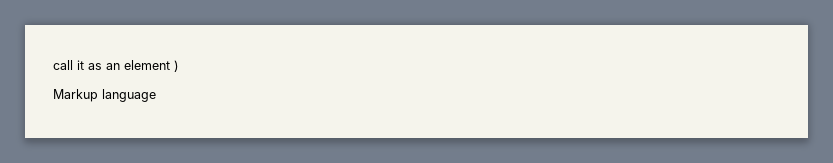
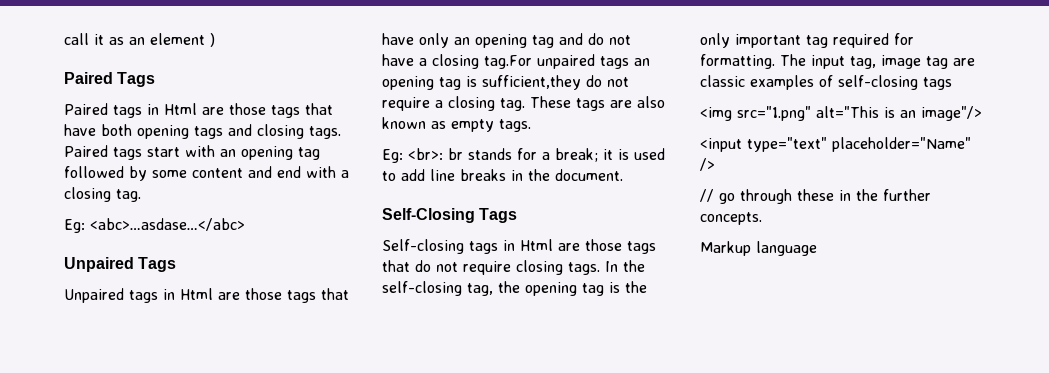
(179, 66) none -> [64,72,156,87] [64,103,333,118] [64,124,341,139] [64,145,320,160] [64,166,349,181] [64,187,141,202] [64,218,245,233] [64,257,177,272] [64,288,349,303] [382,33,631,48] [382,54,650,69] [382,75,629,90] [382,96,665,111] [382,117,531,132] [382,148,665,163] [382,169,623,181] [382,208,518,223] [382,239,656,254] [382,260,645,275] [382,281,647,296] [700,33,914,48] [700,54,975,69] [700,75,952,90] [700,106,982,121] [700,137,971,152] [700,158,715,171] [700,189,931,204] [700,212,762,225] // Paired Tags // Paired tags in Html are those tags that have both opening tags and closing tags. Paired tags start with an opening tag followed by some content and end with a closing tag. // Eg: <abc>…asdase…</abc> // Unpaired Tags // Unpaired tags in Html are those tags that have only an opening tag and do not have a closing tag.For unpaired tags an opening tag is sufficient,they do not require a closing tag. These tags are also known as empty tags. // Eg: <br>: br stands for a break; it is used to add line breaks in the document. // Self-Closing Tags // Self-closing tags in Html are those tags that do not require closing tags. In the self-closing tag, the opening tag is the only important tag required for formatting. The input tag, image tag are classic examples of self-closing tags // <img src="1.png" alt="This is an image"/> // <input type="text" placeholder="Name" /> // // go through these in the further concepts.

